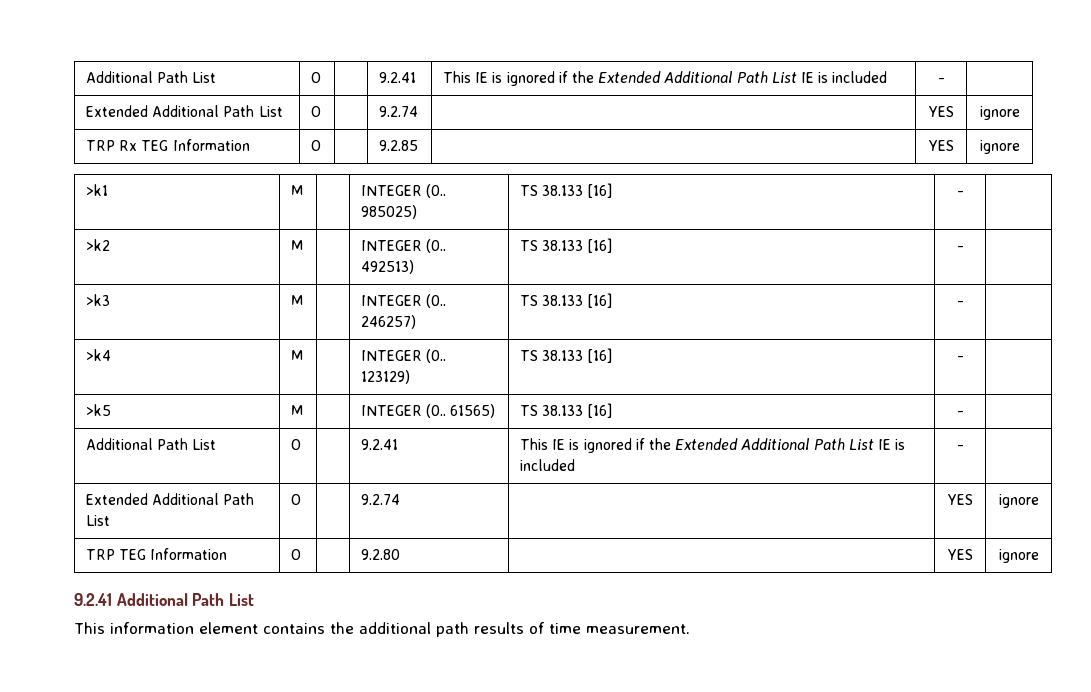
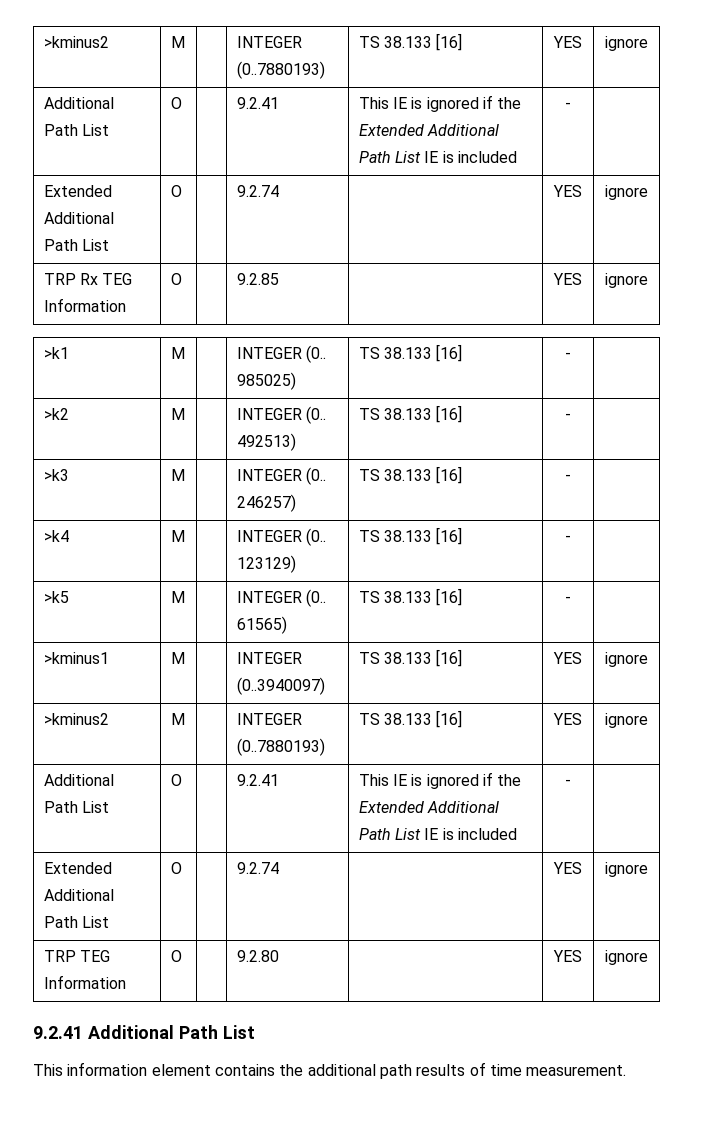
(86, 77) none -> [43,36,109,48] [170,36,185,48] [236,36,302,48] [236,61,325,79] [358,33,463,51] [553,36,582,48] [605,36,648,51] >kminus2 | M | | INTEGER (0..7880193) | TS 38.133 [16] | YES | ignore //
(964, 413) none -> [43,652,109,664] [170,652,185,664] [236,652,302,664] [236,677,325,695] [358,649,463,667] [553,652,582,664] [605,652,648,667] [43,713,109,725] [170,713,185,725] [236,713,302,725] [236,738,325,756] [358,710,463,728] [553,713,582,725] [605,713,648,728] // >kminus1 | M | | INTEGER (0..3940097) | TS 38.133 [16] | YES | ignore // >kminus2 | M | | INTEGER (0..7880193) | TS 38.133 [16] | YES | ignore

